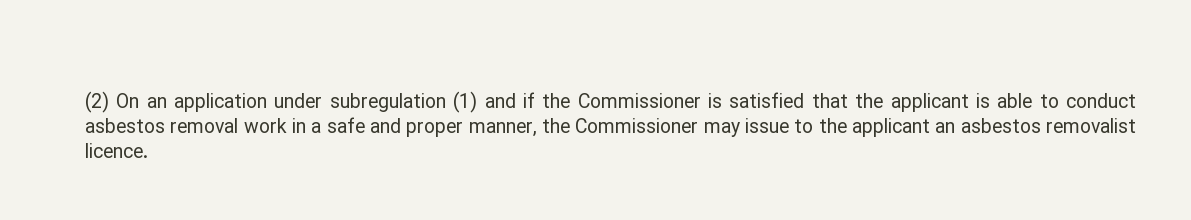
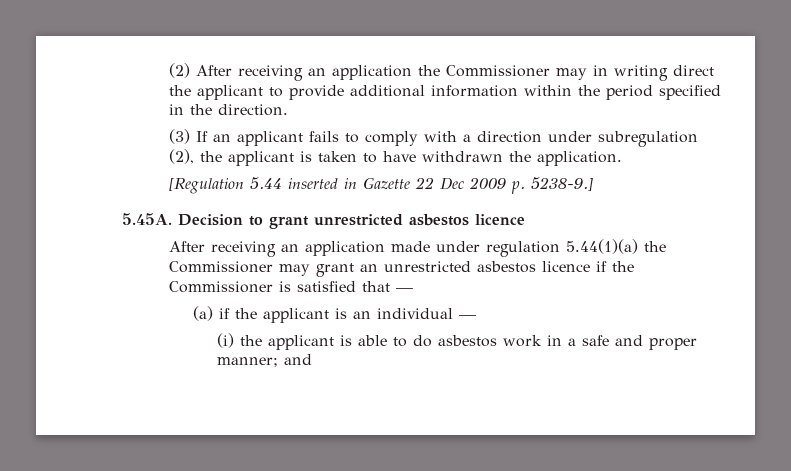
[116,91,516,113] On an application under subregulation (1) and -> [196,65,715,81] [169,85,722,100] [169,104,289,116] [169,129,699,147] [169,149,623,166] [169,177,594,194] [122,213,525,229] [169,239,667,257] [169,261,591,277] After receiving an application the Commissioner may in writing direct the applicant to provide additional information within the period specified in the direction. // (3) If an applicant fails to comply with a direction under subregulation (2), the applicant is taken to have withdrawn the application. // [Regulation 5.44 inserted in Gazette 22 Dec 2009 p. 5238-9.] // 5.45A. Decision to grant unrestricted asbestos licence // After receiving an application made under regulation 5.44(1)(a) the Commissioner may grant an unrestricted asbestos licence
(848, 100) none -> [396,288,414,292] [193,306,477,323] [216,333,234,348] — // (a) if the applicant is an individual — // (i)
[1066,93,1137,108] [84,118,239,133] conduct asbestos removal -> [412,335,497,347] do asbestos
[468,118,1136,137] [84,143,148,158] manner, the Commissioner may issue to the applicant an asbestos removalist licence. -> [216,354,312,367] manner; and

